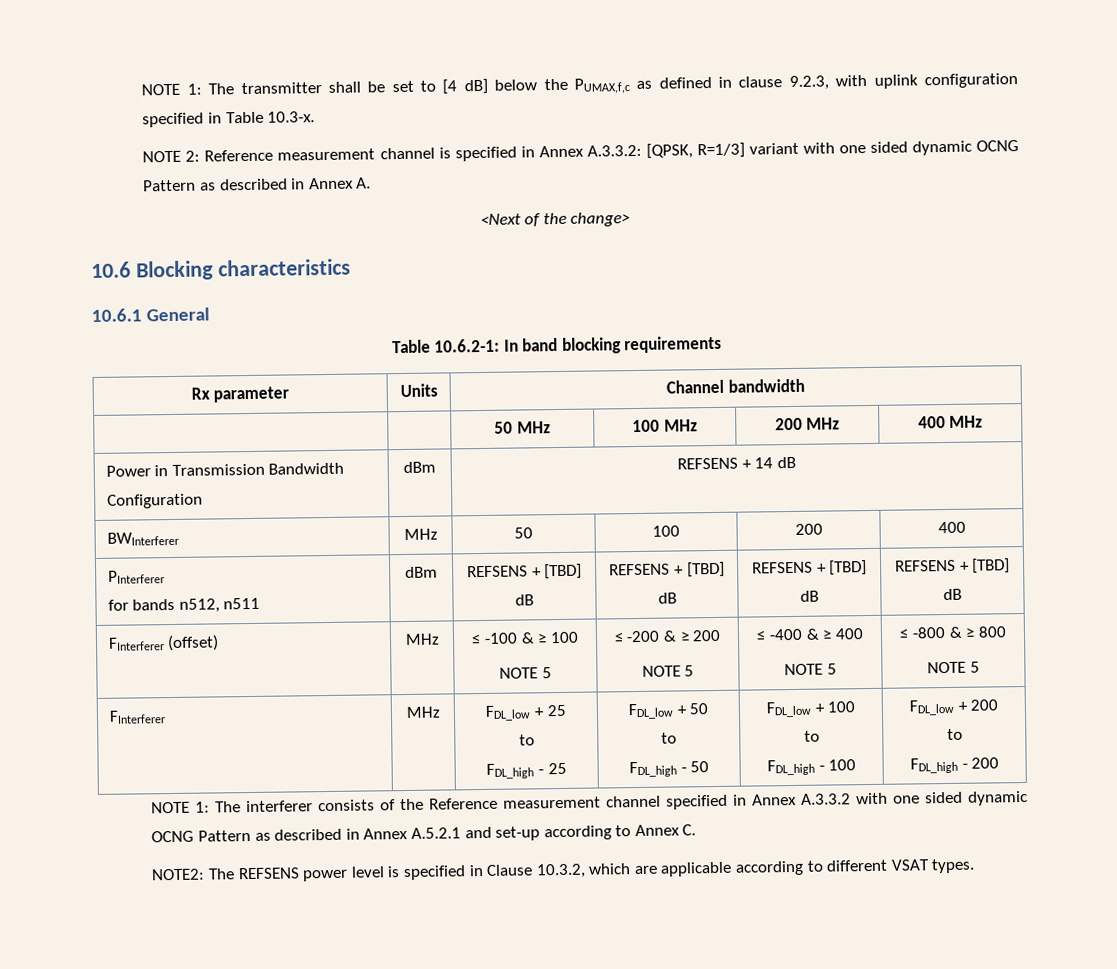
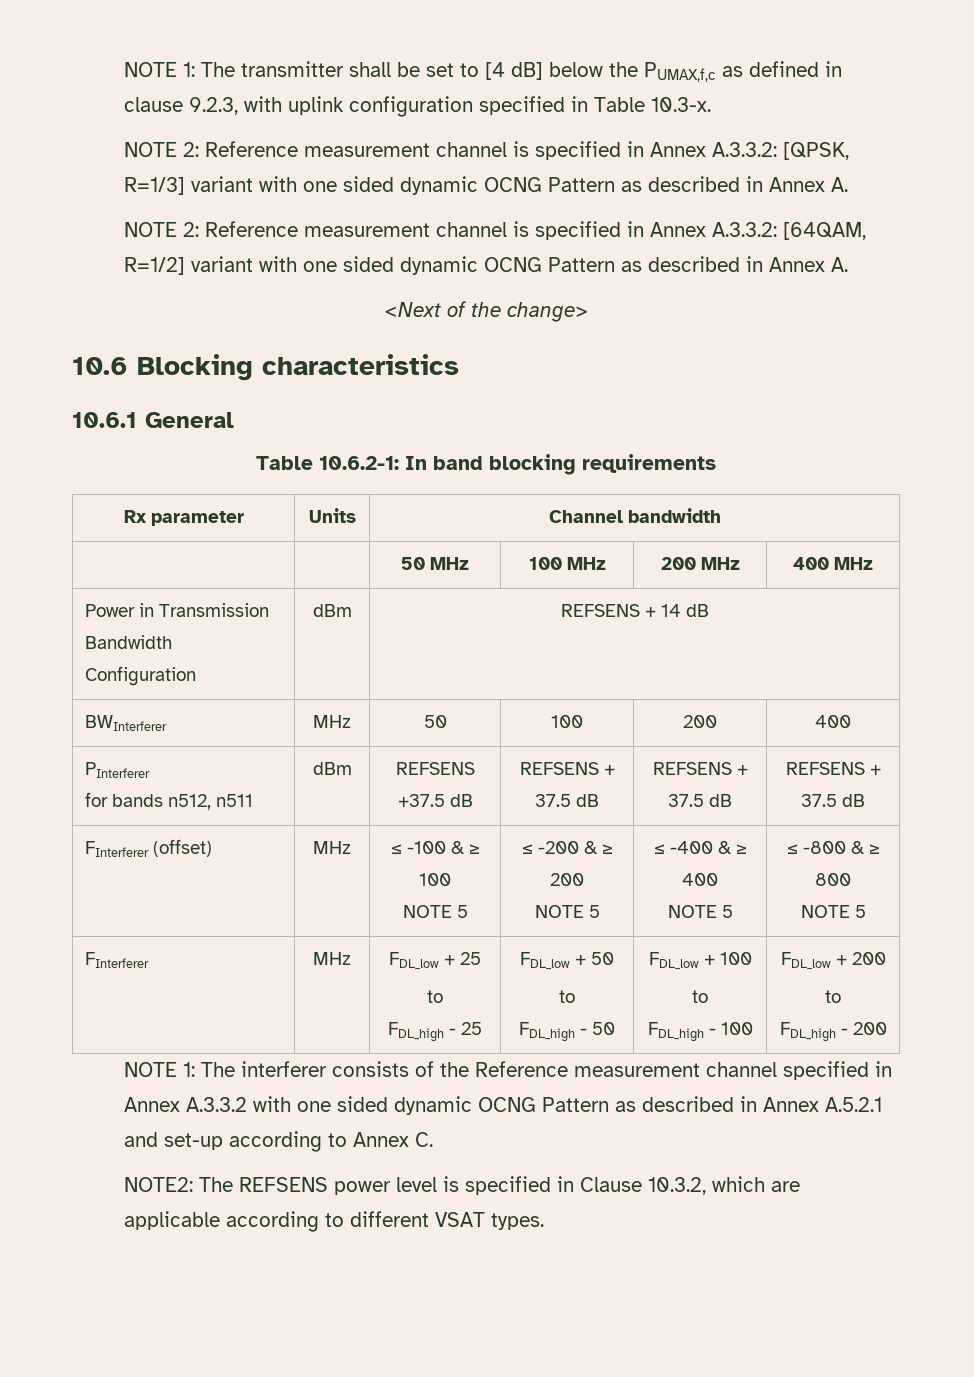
(372, 183) none -> [123,221,866,240] [123,256,848,275] // NOTE 2: Reference measurement channel is specified in Annex A.3.3.2: [64QAM, R=1/2] variant with one sided dynamic OCNG Pattern as described in Annex A.
[531,563,583,580] [515,594,534,606] [609,561,725,578] [657,592,677,604] [751,560,868,576] [800,590,819,602] [894,558,1011,574] + [TBD] dB | REFSENS + [TBD] dB | REFSENS + [TBD] dB | REFSENS + [TBD] -> [397,794,473,807] [519,762,615,775] [535,794,599,807] [652,762,748,775] [668,794,732,807] [785,762,881,775] [801,794,837,807] +37.5 dB | REFSENS + 37.5 dB | REFSENS + 37.5 dB | REFSENS + 37.5

